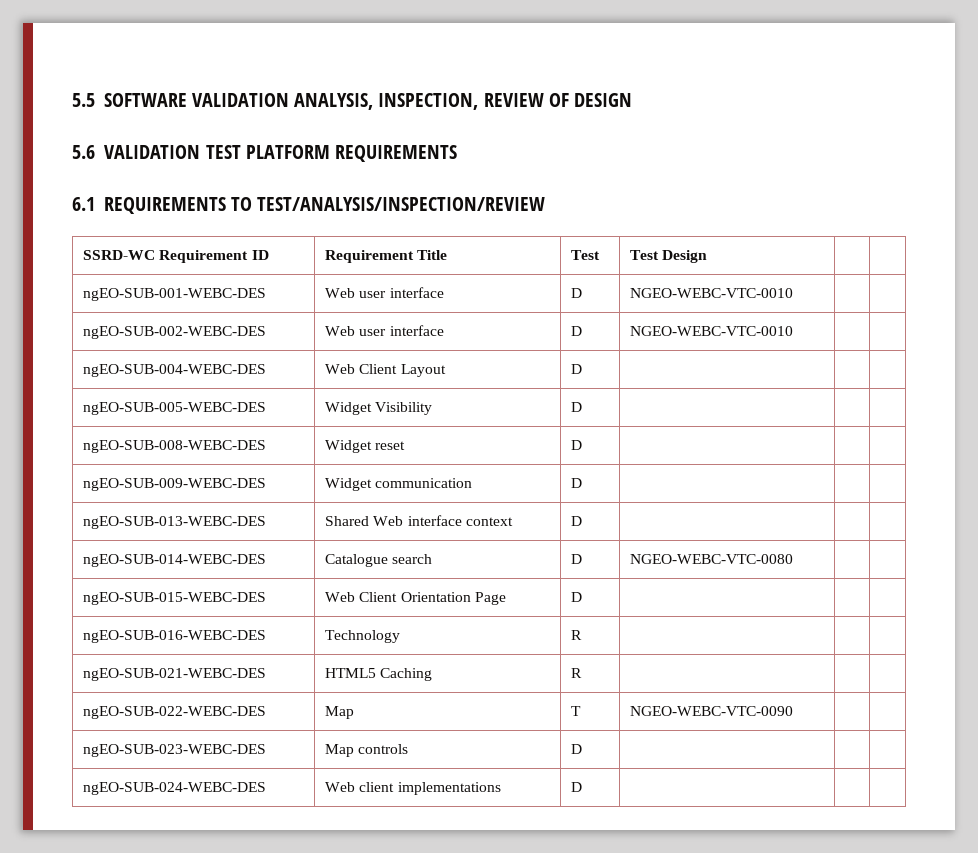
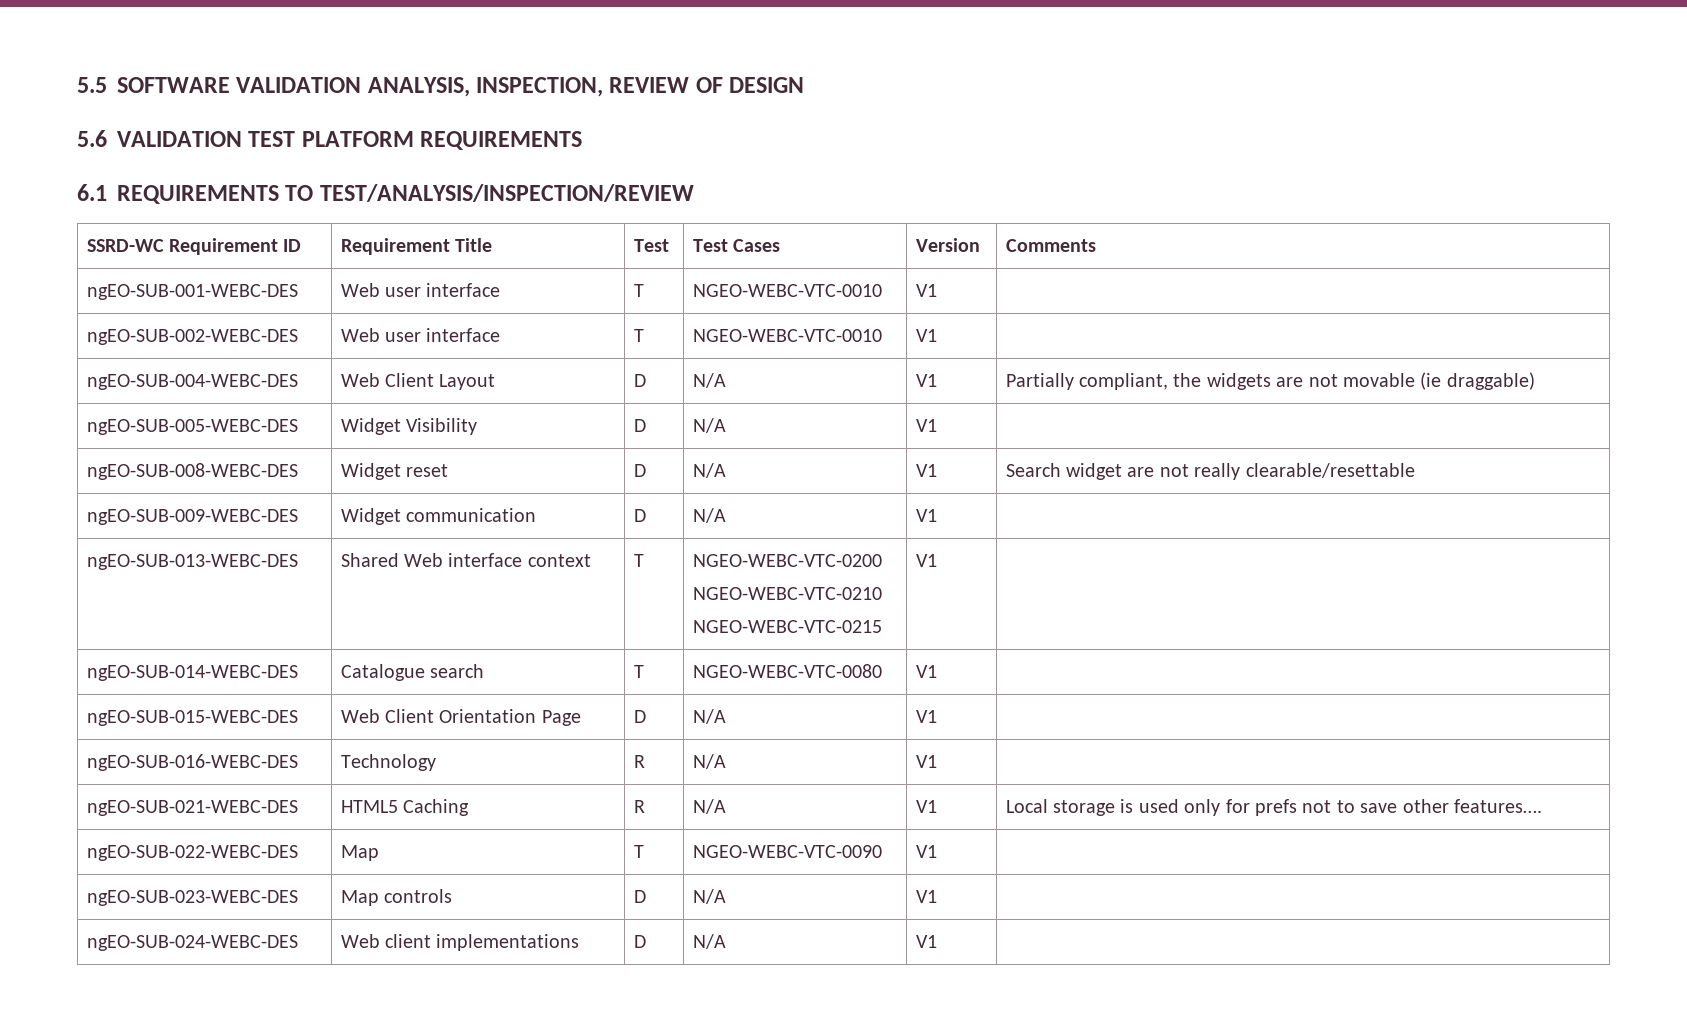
[662,250,708,263] Design | | -> [732,239,780,252] [915,238,980,252] [1005,239,1096,252] Cases | Version | Comments
[571,288,583,298] [630,288,794,298] D | NGEO-WEBC-VTC-0010 | -> [633,284,644,297] [692,284,882,297] [915,284,937,297] T | NGEO-WEBC-VTC-0010 | V1
[571,326,583,336] [630,326,794,336] D | NGEO-WEBC-VTC-0010 | -> [633,329,644,342] [692,329,882,342] [915,329,937,342] T | NGEO-WEBC-VTC-0010 | V1
(583, 369) | | -> [692,373,726,388] [915,374,937,387] [1005,372,1535,390] N/A | V1 | Partially compliant, the widgets are not movable (ie draggable)
(583, 407) | -> [692,418,726,433] [915,419,937,432] N/A | V1
(583, 445) | | -> [692,463,726,478] [915,464,937,477] [1005,463,1415,480] N/A | V1 | Search widget are not really clearable/resettable
(583, 483) | -> [692,508,726,523] [915,509,937,522] N/A | V1
[571,516,583,526] D | | -> [633,554,644,567] [692,554,882,567] [692,587,882,600] [692,620,882,633] [915,554,937,567] T | NGEO-WEBC-VTC-0200 // NGEO-WEBC-VTC-0210 // NGEO-WEBC-VTC-0215 | V1
[571,554,583,564] D -> [633,665,644,678] T
(794, 559) none -> [915,665,937,678] V1
(583, 597) | -> [692,709,726,724] [915,710,937,723] N/A | V1
(583, 635) | -> [692,754,726,769] [915,755,937,768] N/A | V1
(583, 673) | | -> [692,799,726,814] [915,800,937,813] [1005,799,1542,816] N/A | V1 | Local storage is used only for prefs not to save other features….
(794, 711) none -> [915,845,937,858] V1
(583, 749) | -> [692,889,726,904] [915,890,937,903] N/A | V1
(583, 787) | -> [692,934,726,949] [915,935,937,948] N/A | V1

